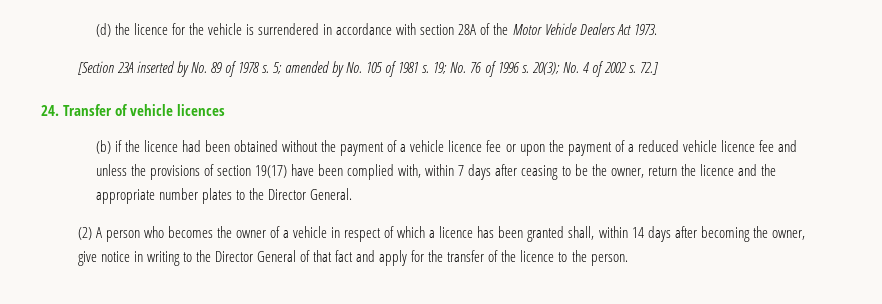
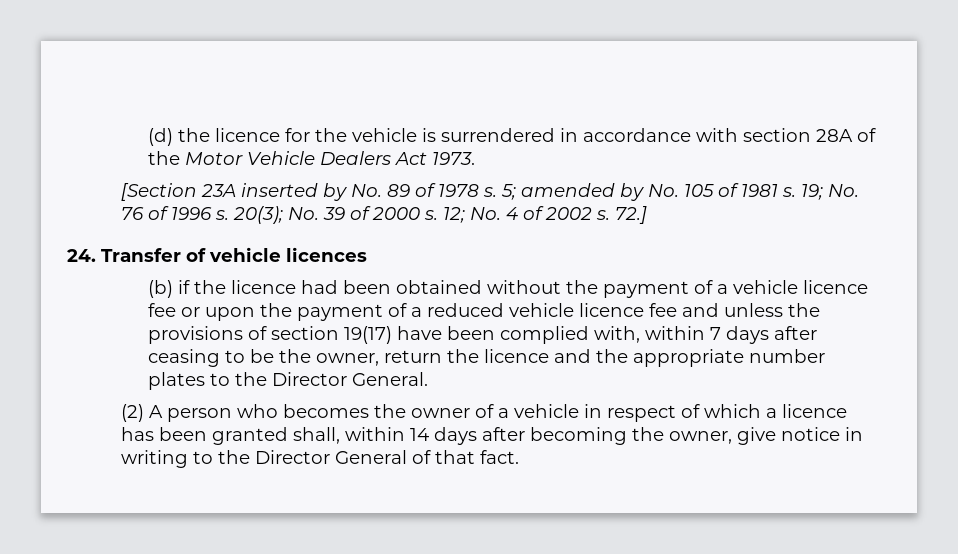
(579, 67) none -> [323,206,502,223] 39 of 2000 s. 12; No.
[335,250,628,266] fact and apply for the transfer of the licence to the person. -> [480,450,520,464] fact.

